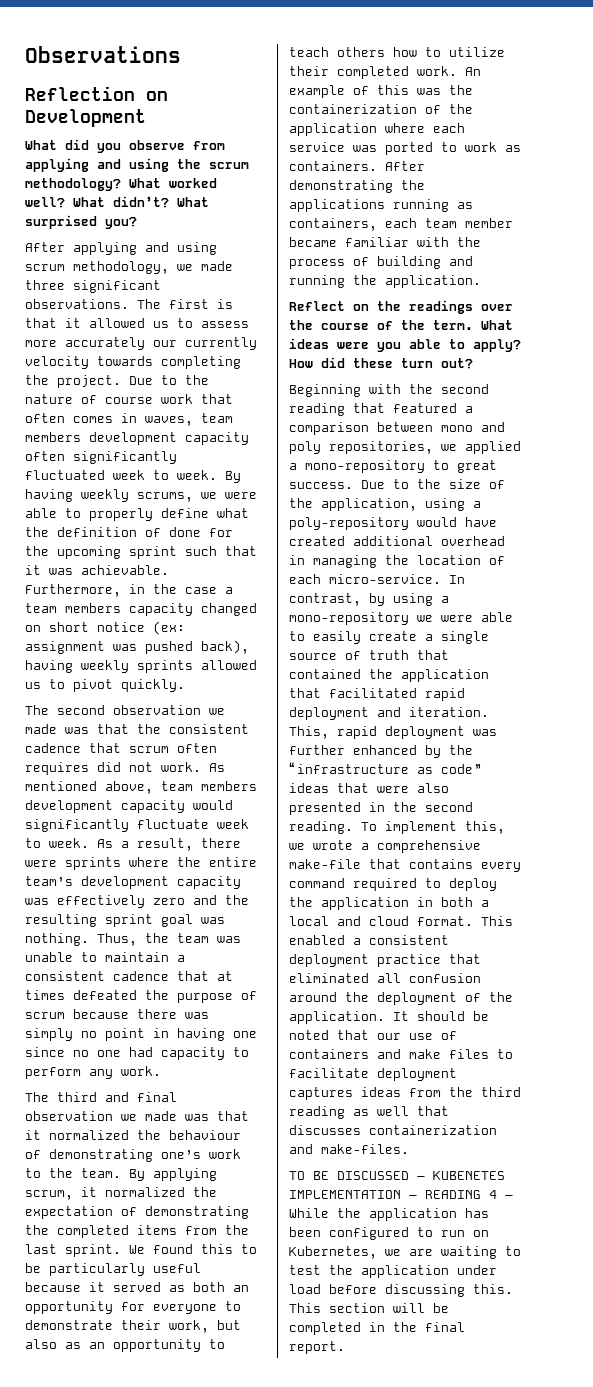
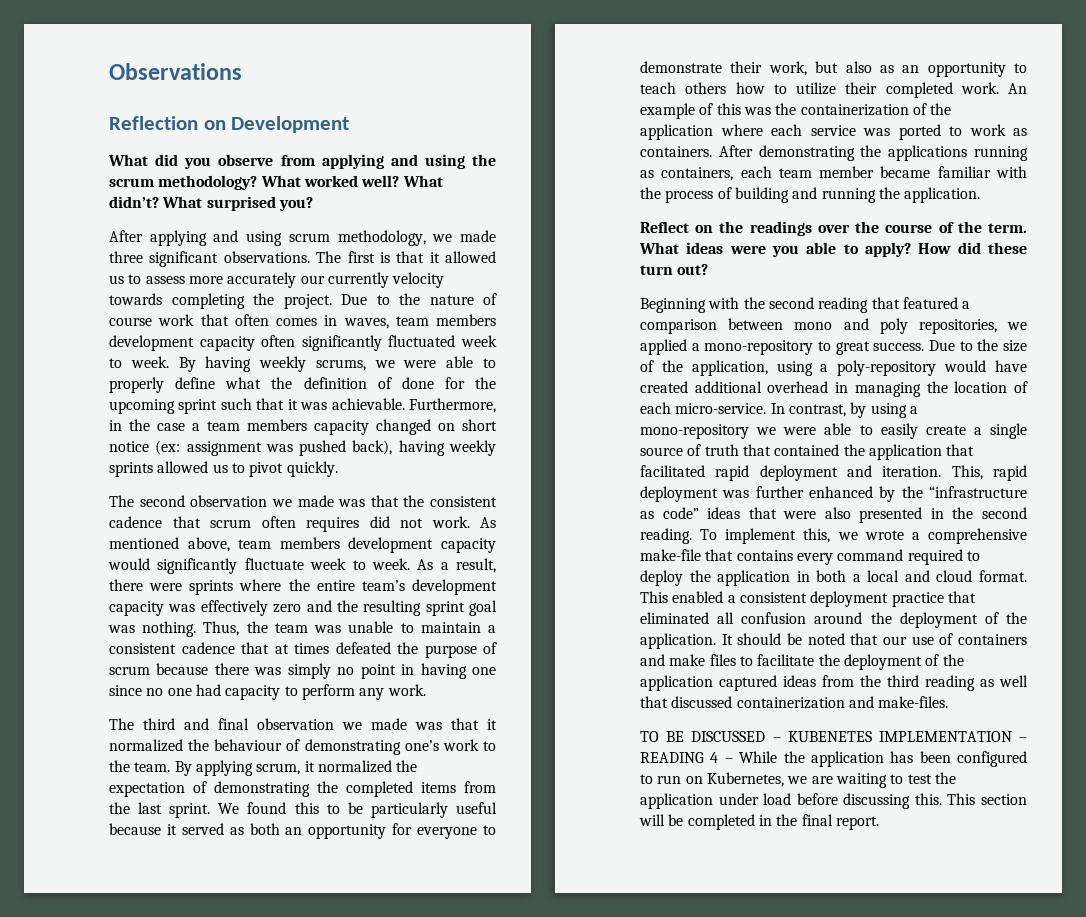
[377,1068,457,1081] [289,1087,353,1100] deployment captures -> [818,654,964,670] [640,675,777,691] the deployment of the application captured
[289,1125,361,1135] discusses -> [671,696,733,708] discussed

